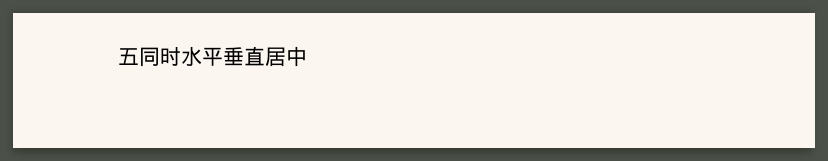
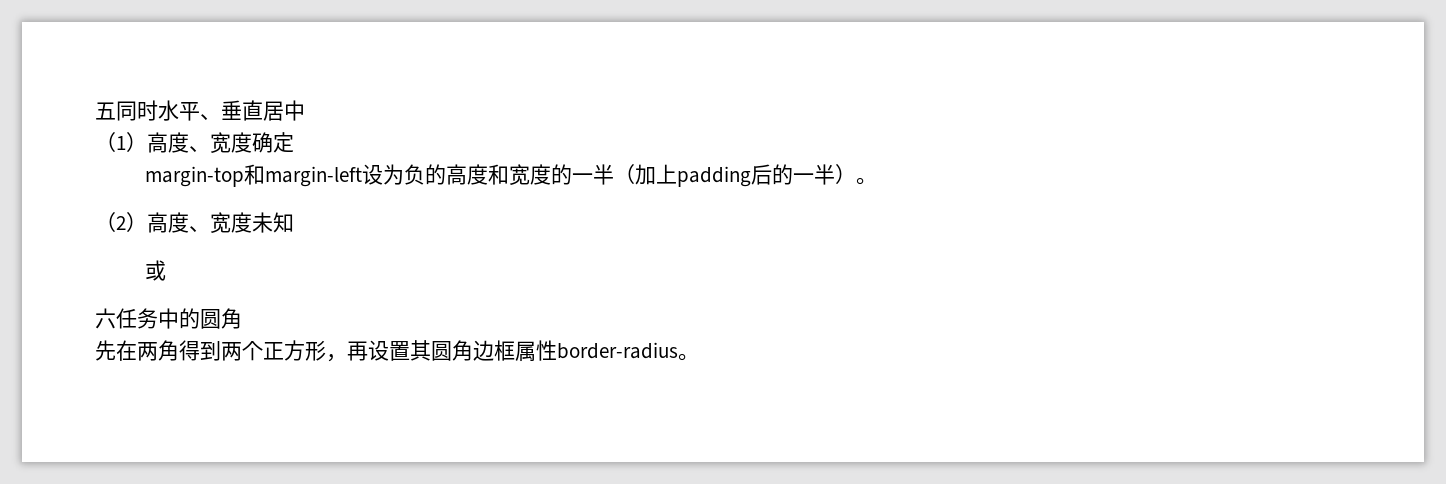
(223, 56) none -> [200,114,221,120] 、
(307, 56) none -> [95,132,294,153] [145,164,878,187] [95,212,294,233] [145,260,167,281] [95,308,242,329] [95,340,699,362] // （1）高度、宽度确定 // margin-top和margin-left设为负的高度和宽度的一半（加上padding后的一半）。 // （2）高度、宽度未知 // 或 // 六任务中的圆角 // 先在两角得到两个正方形，再设置其圆角边框属性border-radius。

